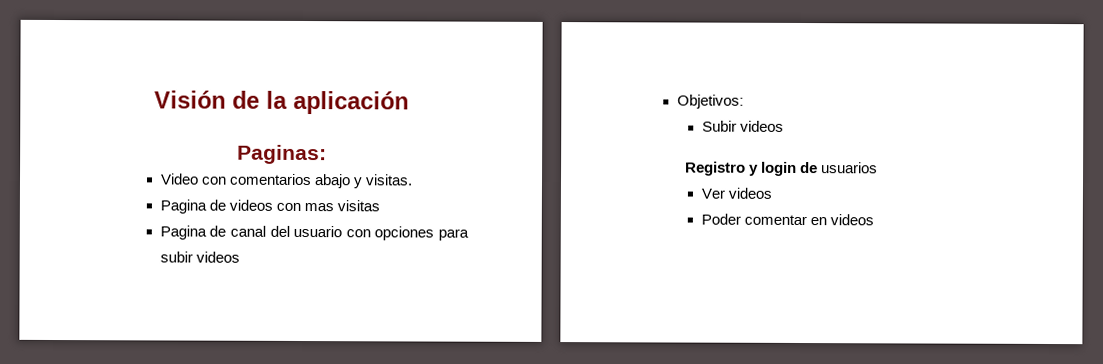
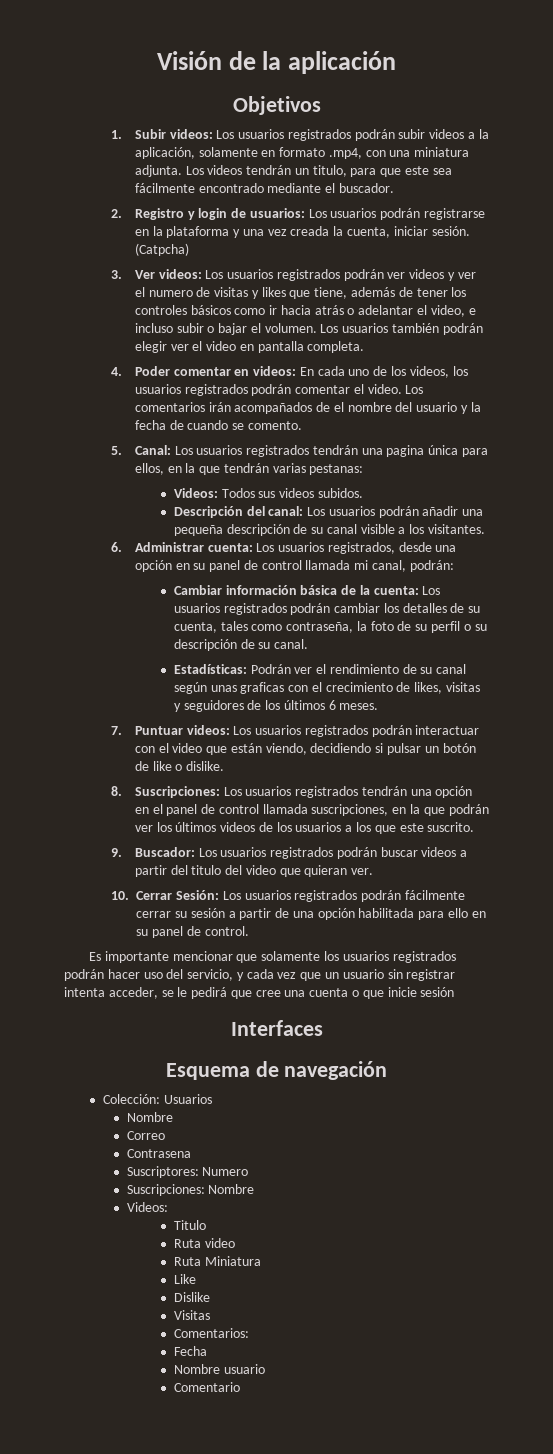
[236,144,327,165] [159,173,413,189] [159,199,380,214] [159,225,469,241] [159,251,240,263] [676,94,744,109] [701,120,784,132] Paginas: // Video con comentarios abajo y visitas. // Pagina de videos con mas visitas // Pagina de canal del usuario con opciones para subir videos // Objetivos: // Subir videos // -> [232,96,321,115] [111,129,489,141] [134,147,470,159] [134,165,452,177] [134,183,394,193] [111,209,123,218] Objetivos // 1. Subir videos: Los usuarios registrados podrán subir videos a la aplicación, solamente en formato .mp4, con una miniatura adjunta. Los videos tendrán un titulo, para que este sea fácilmente encontrado mediante el buscador. // 2.
[821,162,879,174] [700,187,772,199] [700,213,874,226] usuarios // Ver videos // Poder comentar en videos -> [249,208,486,220] [134,226,470,238] [134,243,189,256] [111,269,476,281] [134,287,467,299] [134,305,476,317] [134,323,483,335] [134,341,365,353] [111,366,468,378] [134,384,424,396] [134,402,481,414] [134,420,302,430] [111,445,489,457] [134,463,364,475] [173,488,363,498] [173,506,484,518] [173,524,486,536] [111,542,457,554] [134,560,454,572] [173,585,441,595] [173,603,481,615] [173,621,487,633] [173,639,309,651] [173,664,467,674] [173,682,481,694] [173,700,379,712] [111,725,480,737] [134,743,476,755] [134,761,225,771] [111,786,473,798] [134,804,489,816] [134,822,475,834] [111,847,468,859] [134,865,374,877] [111,890,465,902] [136,908,486,920] [136,926,249,938] [89,951,456,963] [64,969,456,981] [64,987,455,999] [230,1020,323,1036] [165,1061,388,1080] [102,1094,212,1104] [126,1112,173,1122] [126,1131,165,1140] [126,1149,191,1158] [126,1166,249,1178] [126,1184,255,1196] [126,1202,168,1212] [173,1220,206,1230] [173,1238,235,1248] [173,1256,261,1266] [173,1274,196,1284] [173,1292,210,1302] [173,1310,210,1320] [173,1328,249,1338] [173,1346,207,1356] [173,1364,265,1374] [173,1382,240,1392] usuarios: Los usuarios podrán registrarse en la plataforma y una vez creada la cuenta, iniciar sesión. (Catpcha) // 3. Ver videos: Los usuarios registrados podrán ver videos y ver el numero de visitas y likes que tiene, además de tener los controles básicos como ir hacia atrás o adelantar el video, e incluso subir o bajar el volumen. Los usuarios también podrán elegir ver el video en pantalla completa. // 4. Poder comentar en videos: En cada uno de los videos, los usuarios registrados podrán comentar el video. Los comentarios irán acompañados de el nombre del usuario y la fecha de cuando se comento. // 5. Canal: Los usuarios registrados tendrán una pagina única para ellos, en la que tendrán varias pestanas: // Videos: Todos sus videos subidos. // Descripción del canal: Los usuarios podrán añadir una pequeña descripción de su canal visible a los visitantes. // 6. Administrar cuenta: Los usuarios registrados, desde una opción en su panel de control llamada mi canal, podrán: // Cambiar información básica de la cuenta: Los usuarios registrados podrán cambiar los detalles de su cuenta, tales como contraseña, la foto de su perfil o su descripción de su canal. // Estadísticas: Podrán ver el rendimiento de su canal según unas graficas con el crecimiento de likes, visitas y seguidores de los últimos 6 meses. // 7. Puntuar videos: Los usuarios registrados podrán interactuar con el video que están viendo, decidiendo si pulsar un botón de like o dislike. // 8. Suscripciones: Los usuarios registrados tendrán una opción en el panel de control llamada suscripciones, en la que podrán ver los últimos videos de los usuarios a los que este suscrito. // 9. Buscador: Los usuarios registrados podrán buscar videos a partir del titulo del video que quieran ver. // 10. Cerrar Sesión: Los usuarios registrados podrán fácilmente cerrar su sesión a partir de una opción habilitada para ello en su panel de control. // Es importante mencionar que solamente los usuarios registrados podrán hacer uso del servicio, y cada vez que un usuario sin registrar intenta acceder, se le pedirá que cree una cuenta o que inicie sesión // Interfaces // Esquema de navegación // Colección: Usuarios // Nombre // Correo // Contrasena // Suscriptores: Numero // Suscripciones: Nombre // Videos: // Titulo // Ruta video // Ruta Miniatura // Like // Dislike // Visitas // Comentarios: // Fecha // Nombre usuario // Comentario

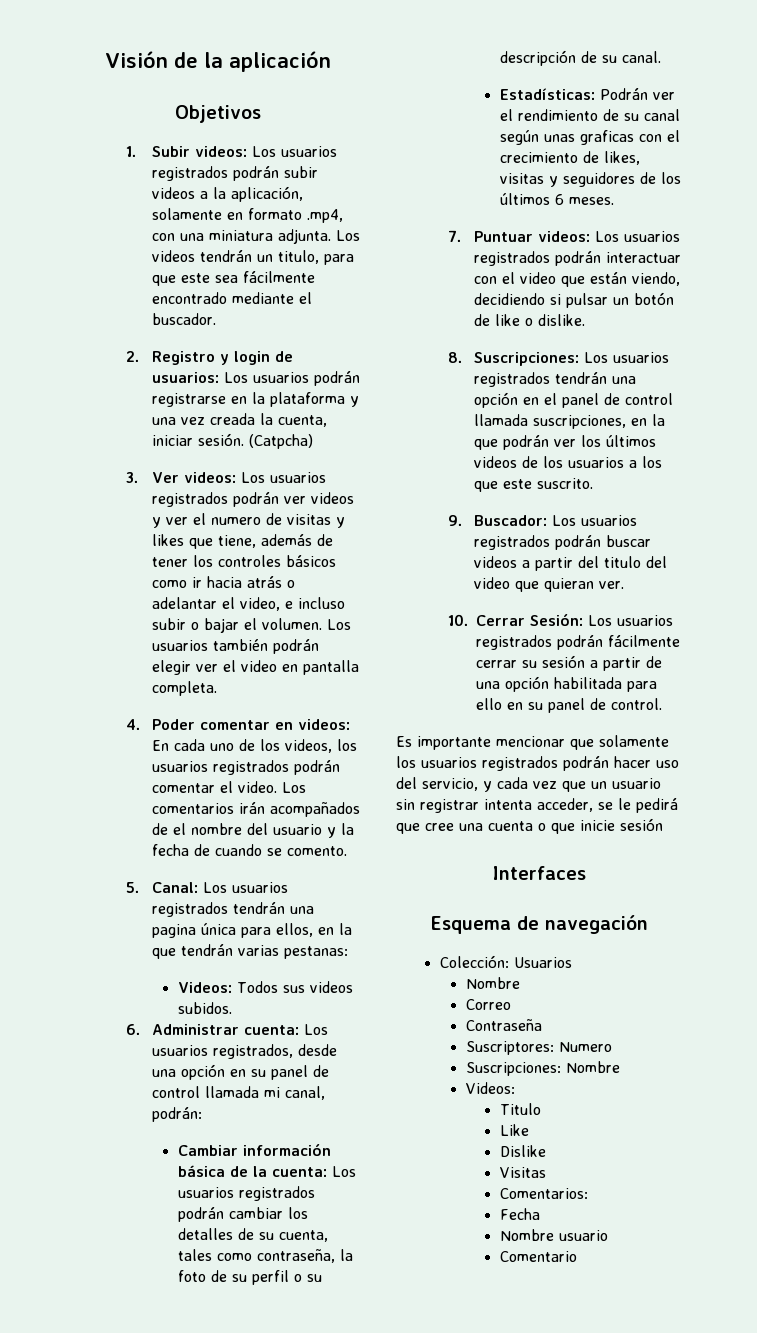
[173,506,484,518] [173,524,486,536] // Descripción del canal: Los usuarios podrán añadir una pequeña descripción de su canal visible a los visitantes. -> (232, 1008) none
[126,1149,191,1158] Contrasena -> [465,1019,542,1031] Contraseña
[173,1238,235,1248] [173,1256,261,1266] // Ruta video // Ruta Miniatura -> (541, 1109) none

